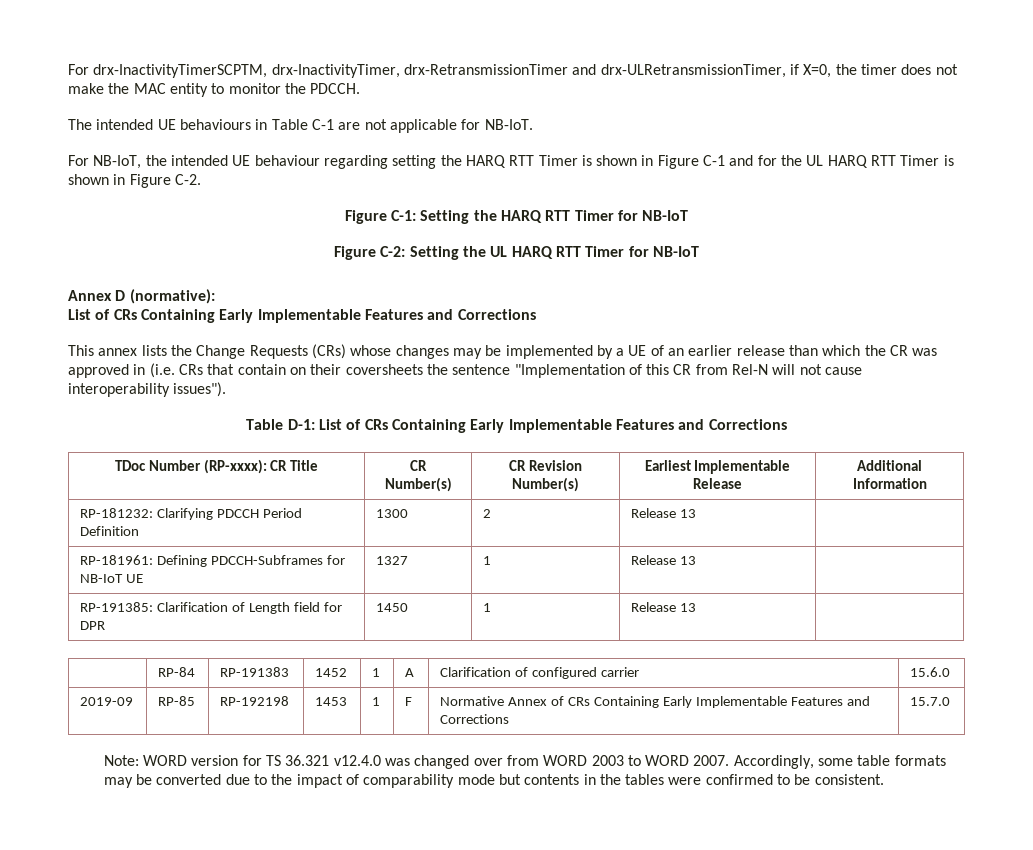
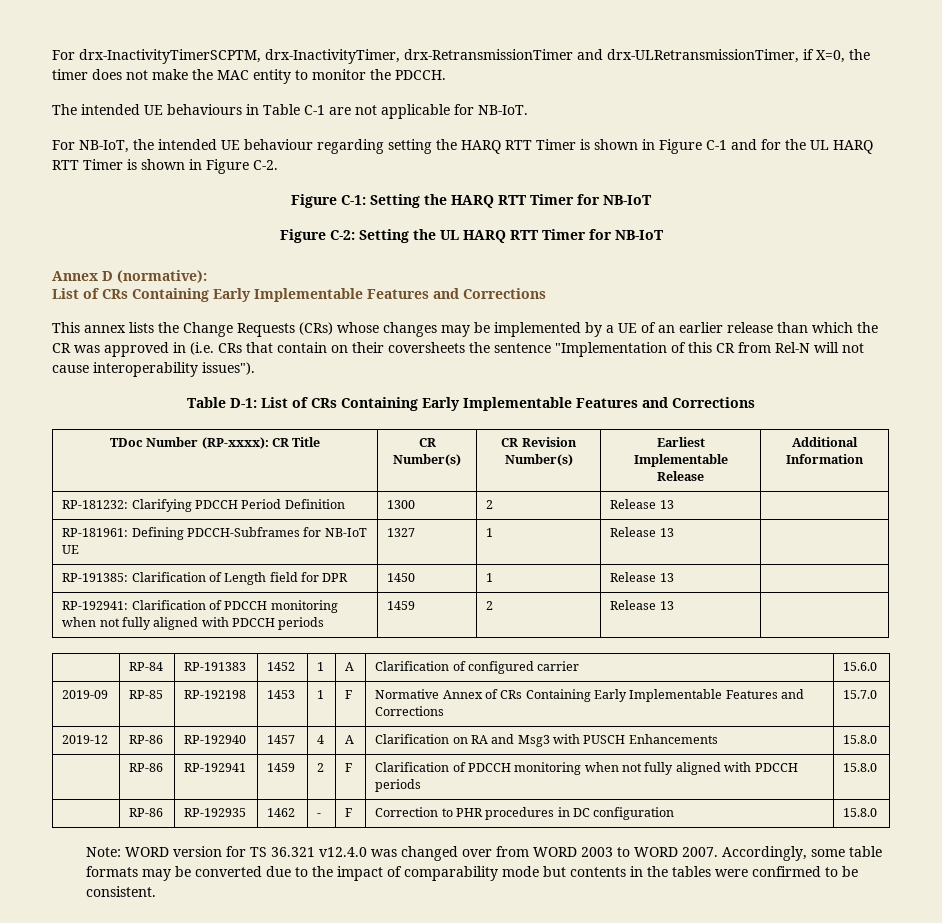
(697, 607) none -> [62,600,338,613] [62,617,325,630] [387,601,416,610] [486,601,494,610] [610,600,674,610] // RP-192941: Clarification of PDCCH monitoring when not fully aligned with PDCCH periods | 1459 | 2 | Release 13 |
(951, 701) none -> [62,735,109,744] [129,735,164,744] [184,735,247,744] [267,735,296,744] [317,735,325,744] [345,735,355,744] [375,734,718,747] [843,735,878,744] [129,763,164,772] [184,763,247,772] [267,763,296,772] [317,763,325,772] [345,763,353,772] [375,762,798,775] [375,779,422,792] [843,763,878,772] [129,808,164,817] [184,808,247,817] [267,808,296,817] [317,813,322,817] [345,808,353,817] [375,807,675,820] [843,808,878,817] // 2019-12 | RP-86 | RP-192940 | 1457 | 4 | A | Clarification on RA and Msg3 with PUSCH Enhancements | 15.8.0 // | RP-86 | RP-192941 | 1459 | 2 | F | Clarification of PDCCH monitoring when not fully aligned with PDCCH periods | 15.8.0 // | RP-86 | RP-192935 | 1462 | - | F | Correction to PHR procedures in DC configuration | 15.8.0

